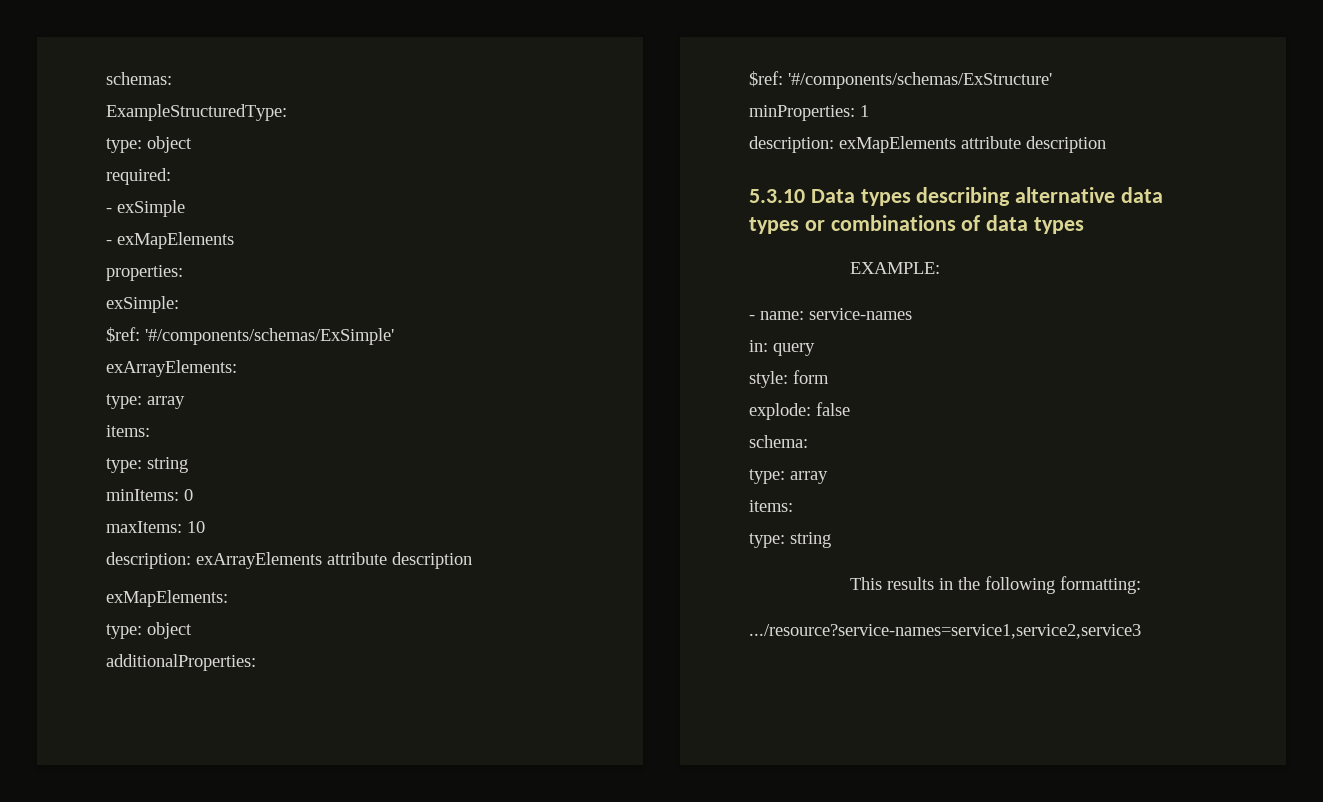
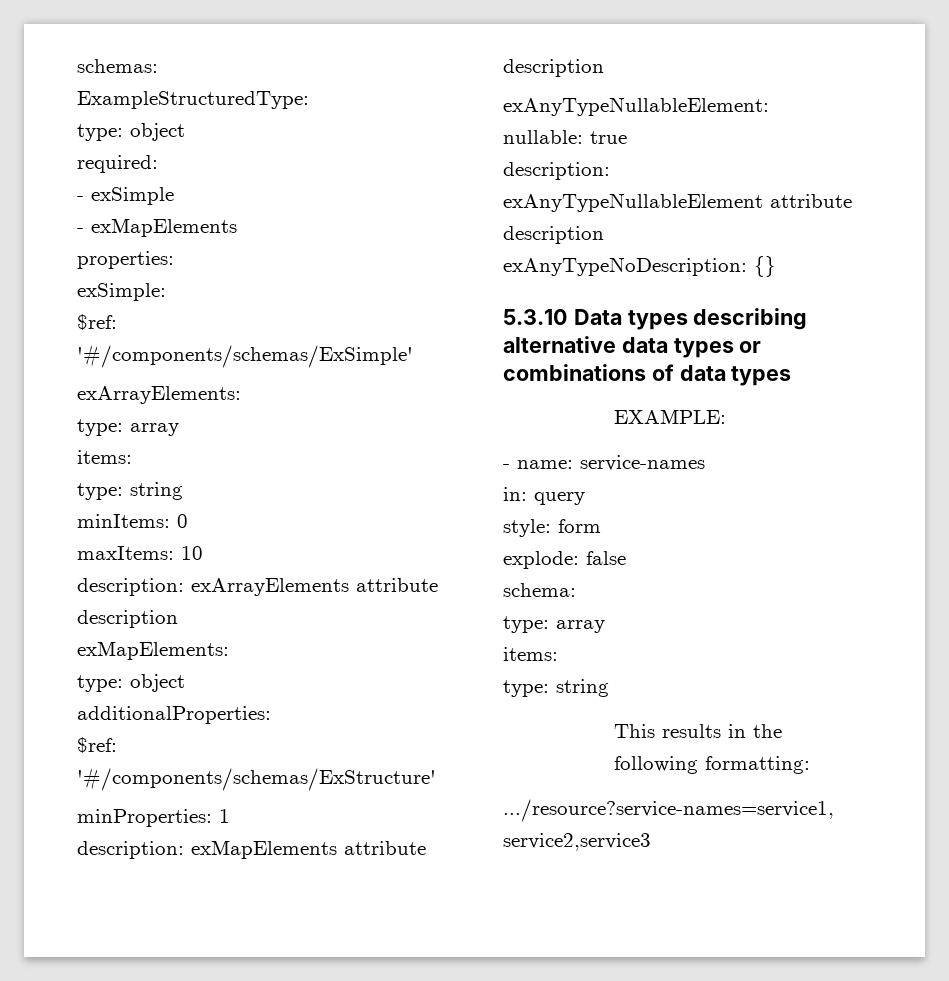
(1106, 144) none -> [503,97,769,116] [503,130,627,144] [503,162,610,180] [503,193,852,212] [503,226,604,244] [503,256,776,277] // exAnyTypeNullableElement: // nullable: true // description: exAnyTypeNullableElement attribute description // exAnyTypeNoDescription: {}

